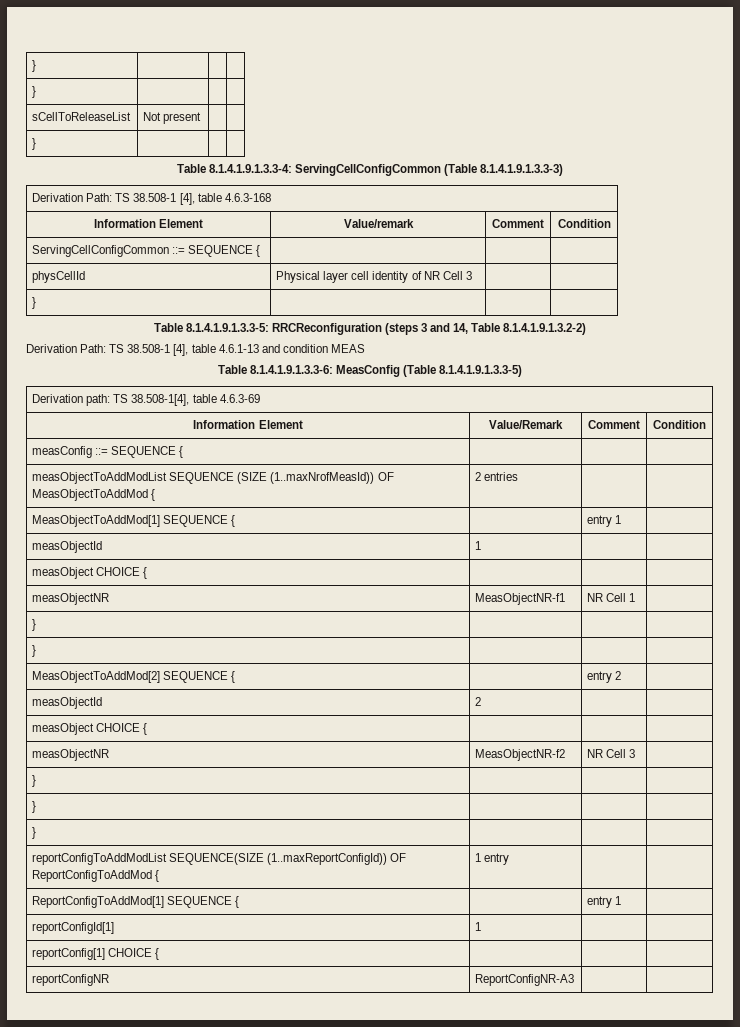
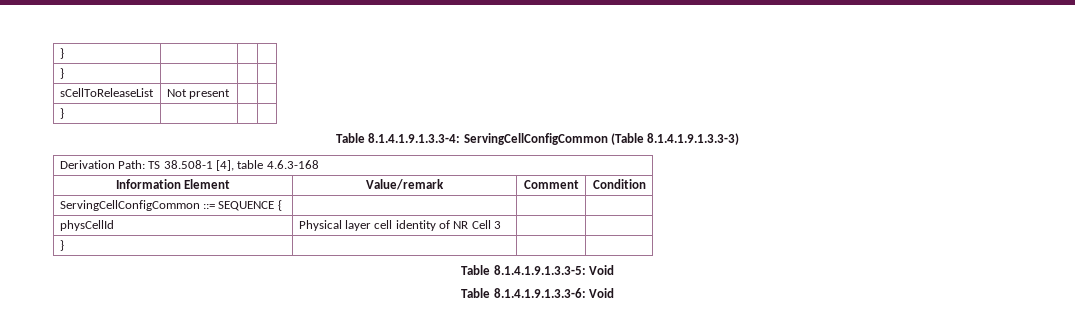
[271,323,587,335] [26,344,365,356] [217,365,523,377] [32,394,260,406] [193,420,303,429] [489,420,563,429] [588,420,640,429] [653,420,706,429] [32,446,184,458] [32,472,394,484] [32,489,156,501] [475,472,519,481] [32,515,236,527] [587,515,622,527] [32,541,103,553] [475,541,482,550] [32,567,148,579] [32,593,110,605] [475,593,566,605] [587,593,636,602] [32,619,37,631] [32,645,37,657] [32,671,236,683] [587,671,622,683] [32,697,103,709] [475,697,482,706] [32,723,148,735] [32,749,110,761] [475,749,566,761] [587,749,636,758] [32,775,37,787] [32,801,37,813] [32,827,37,839] [32,853,407,865] [32,870,160,882] [475,853,510,865] [32,896,240,908] [587,896,622,908] [32,922,115,934] [475,922,482,931] [32,948,160,960] [32,974,110,986] [475,974,575,986] RRCReconfiguration (steps 3 and 14, Table 8.1.4.1.9.1.3.2-2) // Derivation Path: TS 38.508-1 [4], table 4.6.1-13 and condition MEAS // Table 8.1.4.1.9.1.3.3-6: MeasConfig (Table 8.1.4.1.9.1.3.3-5) // Derivation path: TS 38.508-1[4], table 4.6.3-69 // Information Element | Value/Remark | Comment | Condition // measConfig ::= SEQUENCE { | | | // measObjectToAddModList SEQUENCE (SIZE (1..maxNrofMeasId)) OF MeasObjectToAddMod { | 2 entries | | // MeasObjectToAddMod[1] SEQUENCE { | | entry 1 | // measObjectId | 1 | | // measObject CHOICE { | | | // measObjectNR | MeasObjectNR-f1 | NR Cell 1 | // } | | | // } | | | // MeasObjectToAddMod[2] SEQUENCE { | | entry 2 | // measObjectId | 2 | | // measObject CHOICE { | | | // measObjectNR | MeasObjectNR-f2 | NR Cell 3 | // } | | | // } | | | // } | | | // reportConfigToAddModList SEQUENCE(SIZE (1..maxReportConfigId)) OF ReportConfigToAddMod { | 1 entry | | // ReportConfigToAddMod[1] SEQUENCE { | | entry 1 | // reportConfigId[1] | 1 | | // reportConfig[1] CHOICE { | | | // reportConfigNR | ReportConfigNR-A3 | | -> [588,265,614,275] [461,288,614,298] Void // Table 8.1.4.1.9.1.3.3-6: Void

